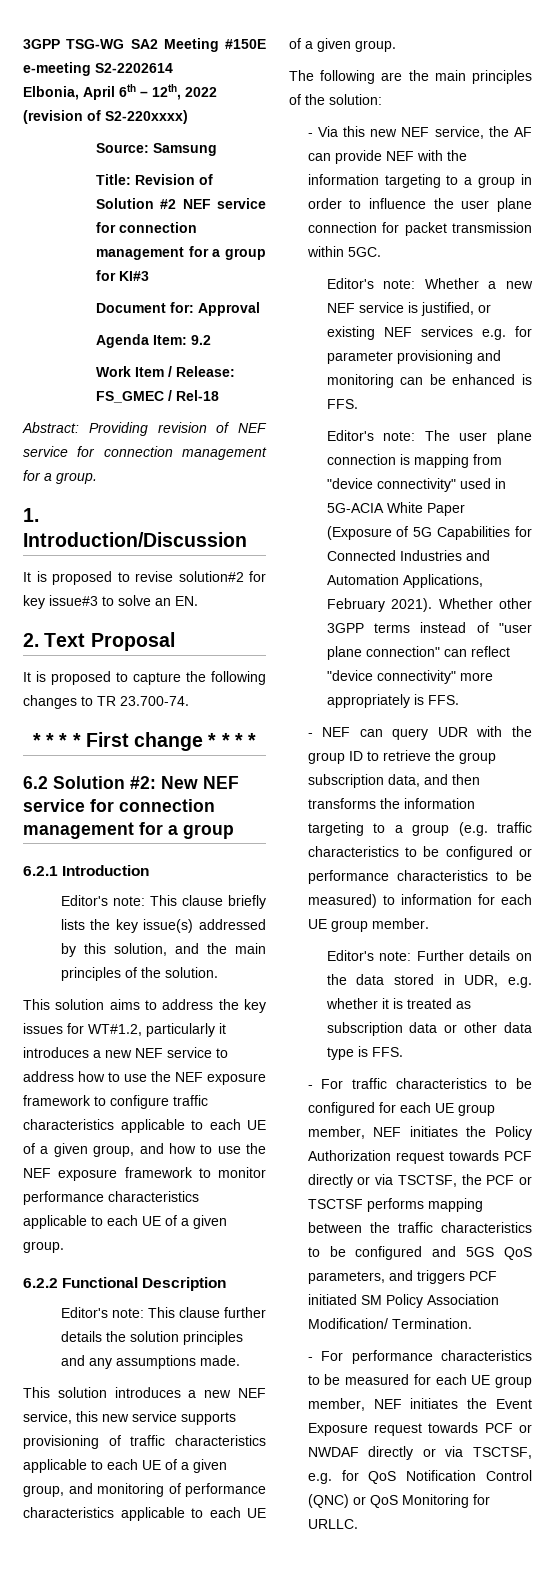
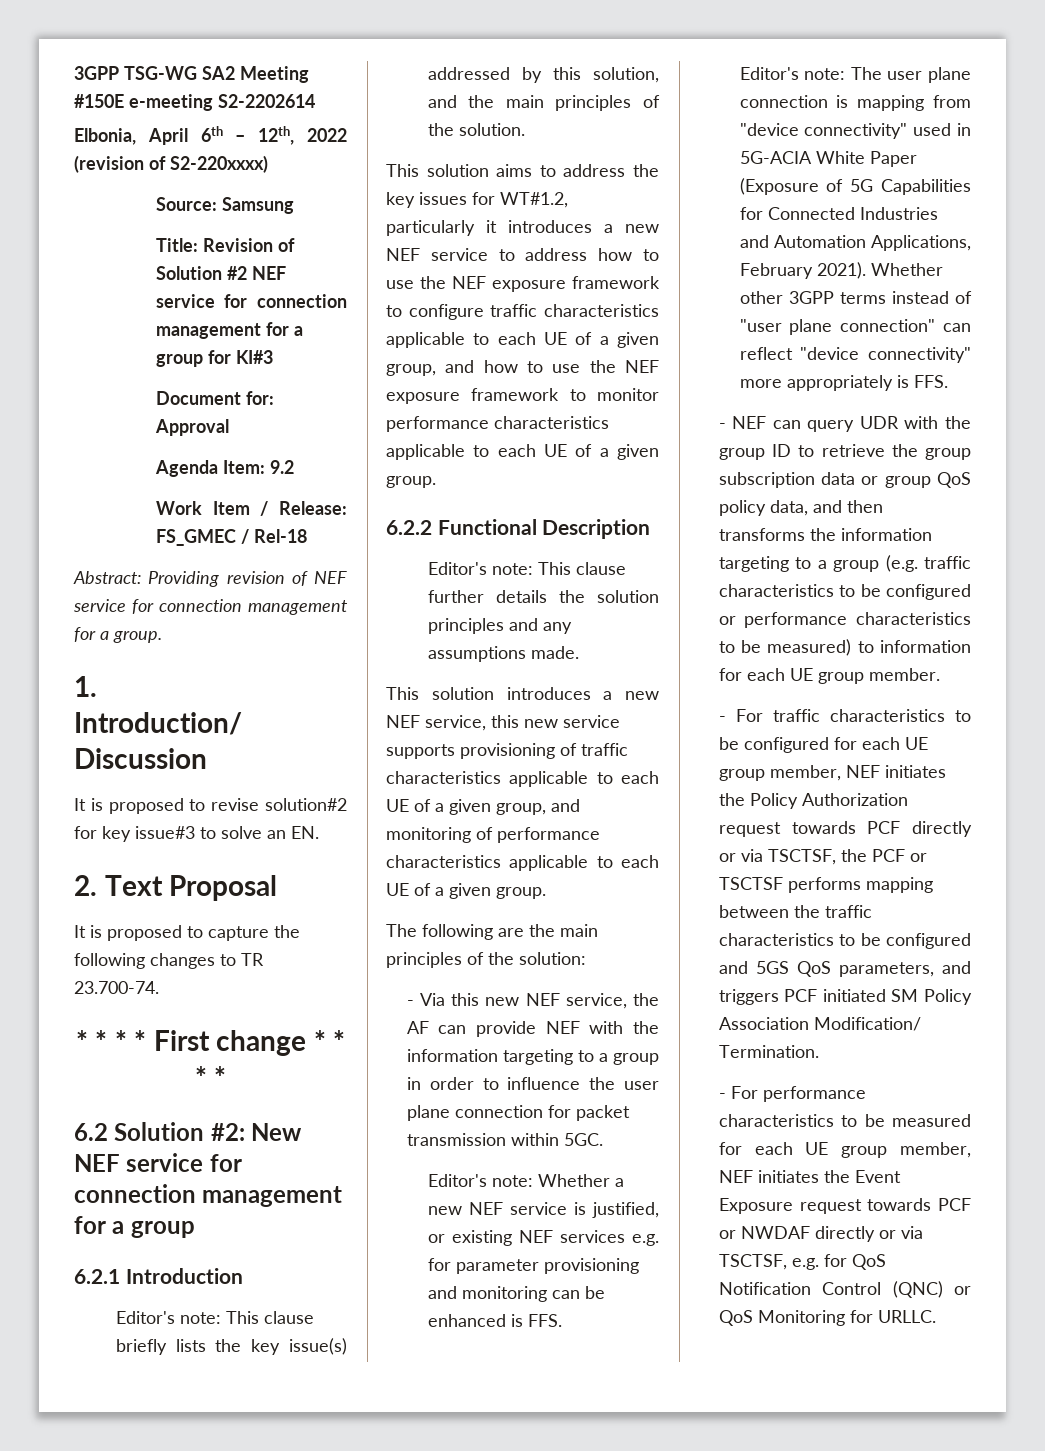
(384, 781) none -> [821,472,971,488] [718,500,766,516] data or group QoS policy
[326,950,532,961] [326,974,532,988] [325,998,471,1009] [326,1022,532,1036] [326,1046,403,1060] // Editor's note: Further details on the data stored in UDR, e.g. whether it is treated as subscription data or other data type is FFS. -> (940, 674) none

